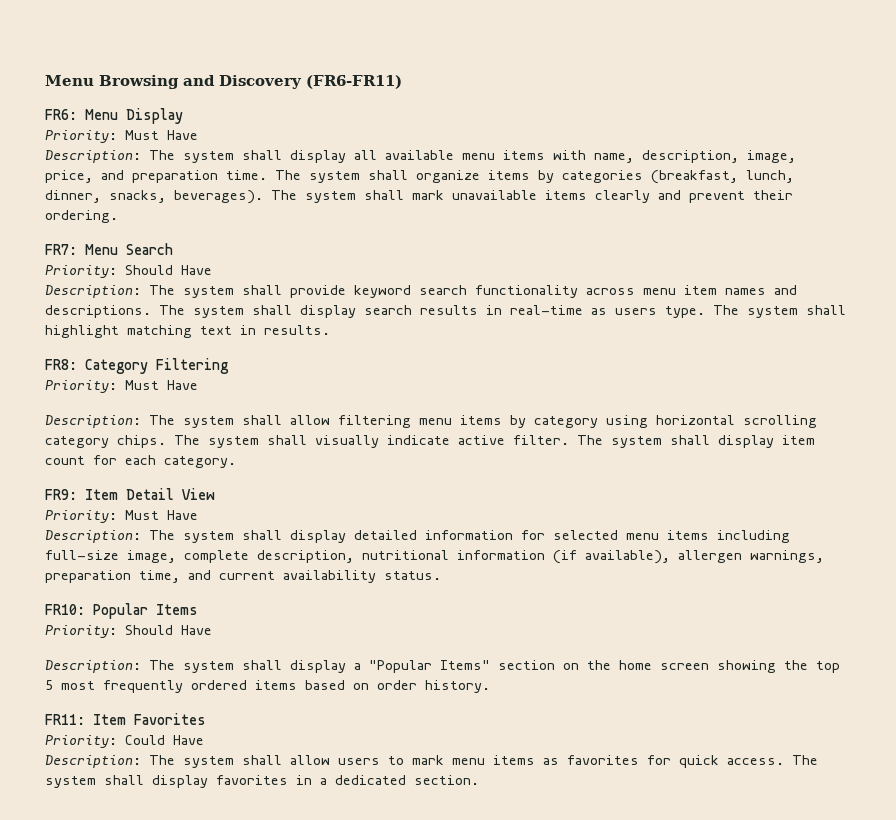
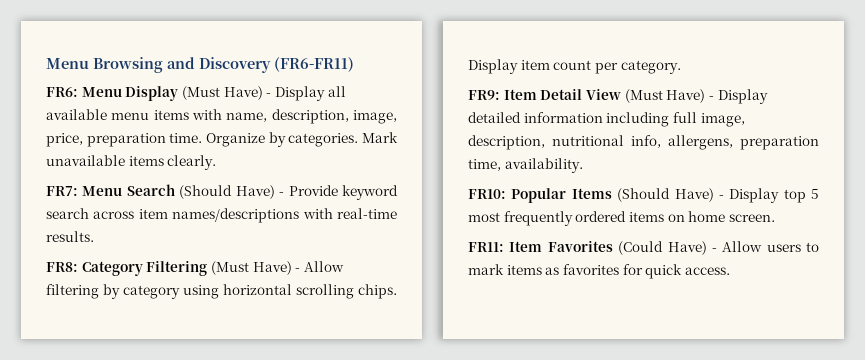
[45,130,198,143] [45,150,346,163] // Priority: Must Have // Description: The system shall display -> [181,86,325,101] (Must Have) - Display
[101,170,124,180] and -> (83, 140) none
[275,170,794,184] [45,190,793,204] [45,210,118,223] [45,243,173,255] [45,265,212,278] [45,285,797,298] [45,305,846,318] [45,325,330,338] [45,358,229,374] [45,380,198,393] [45,415,502,428] The system shall organize items by categories (breakfast, lunch, dinner, snacks, beverages). The system shall mark unavailable items clearly and prevent their ordering. // FR7: Menu Search // Priority: Should Have // Description: The system shall provide keyword search functionality across menu item names and descriptions. The system shall display search results in real-time as users type. The system shall highlight matching text in results. // FR8: Category Filtering // Priority: Must Have // Description: The system shall allow filtering menu items -> [205,132,398,147] [46,155,217,170] [46,184,398,200] [46,208,397,223] [46,231,94,242] [46,261,344,276] [46,284,99,299] Organize by categories. Mark unavailable items clearly. // FR7: Menu Search (Should Have) - Provide keyword search across item names/descriptions with real-time results. // FR8: Category Filtering (Must Have) - Allow filtering
[45,435,815,448] [45,455,156,465] category chips. The system shall visually indicate active filter. The system shall display item count for each -> [358,284,397,299] [468,59,618,74] chips. Display item count per
[45,510,198,523] [45,530,790,543] [45,550,824,564] [45,570,441,583] [45,603,198,619] [45,625,212,638] [45,660,808,673] // Priority: Must Have // Description: The system shall display detailed information for selected menu items including full-size image, complete description, nutritional information (if available), allergen warnings, preparation time, and current availability status. // FR10: Popular Items // Priority: Should Have // Description: The system shall display a "Popular Items" section on the home screen showing the -> [624,89,768,104] [468,112,745,127] [468,135,819,150] [468,158,583,173] [468,188,780,203] (Must Have) - Display detailed information including full image, description, nutritional info, allergens, preparation time, availability. // FR10: Popular Items (Should Have) - Display
[305,680,490,693] based on order history. -> [667,211,775,222] on home screen.
[45,735,204,748] [45,755,330,768] // Priority: Could Have // Description: The system shall allow -> [618,241,763,255] (Could Have) - Allow
[452,758,485,765] menu -> (504, 269) none
[792,755,818,765] [45,775,479,788] The system shall display favorites in a dedicated section. -> (730, 271) none

